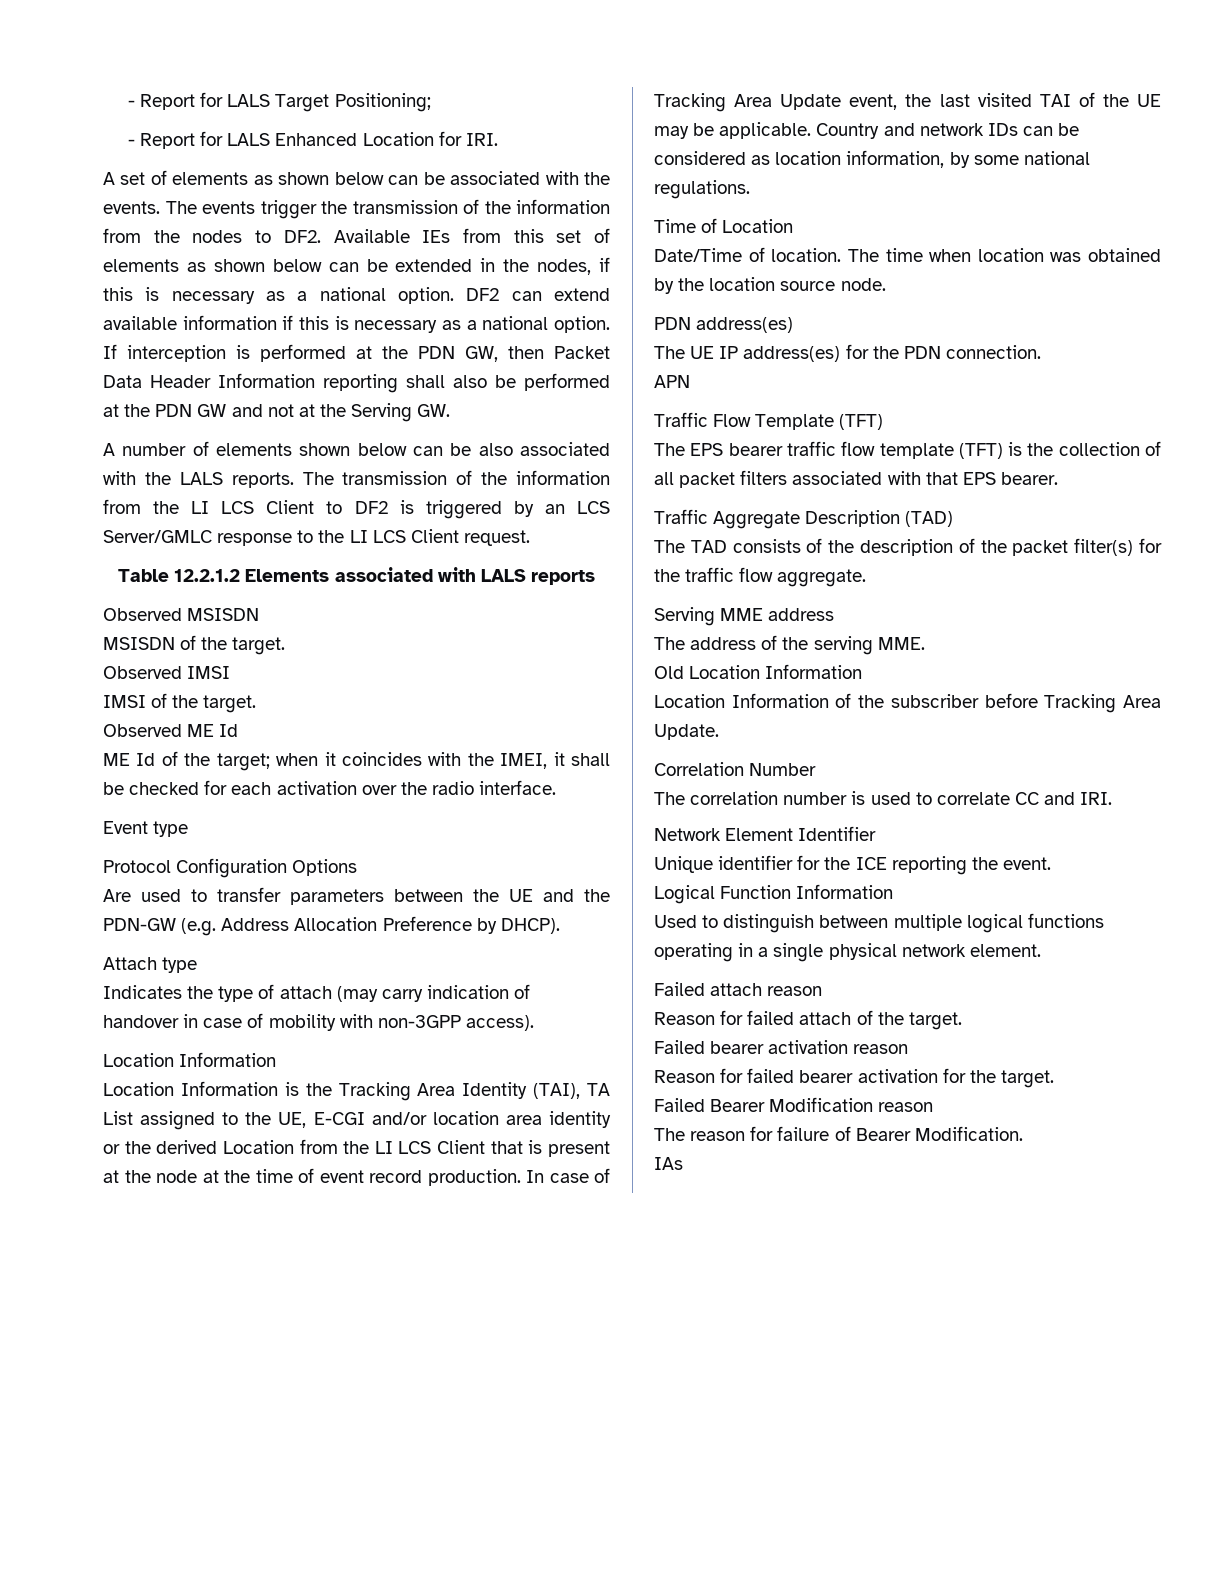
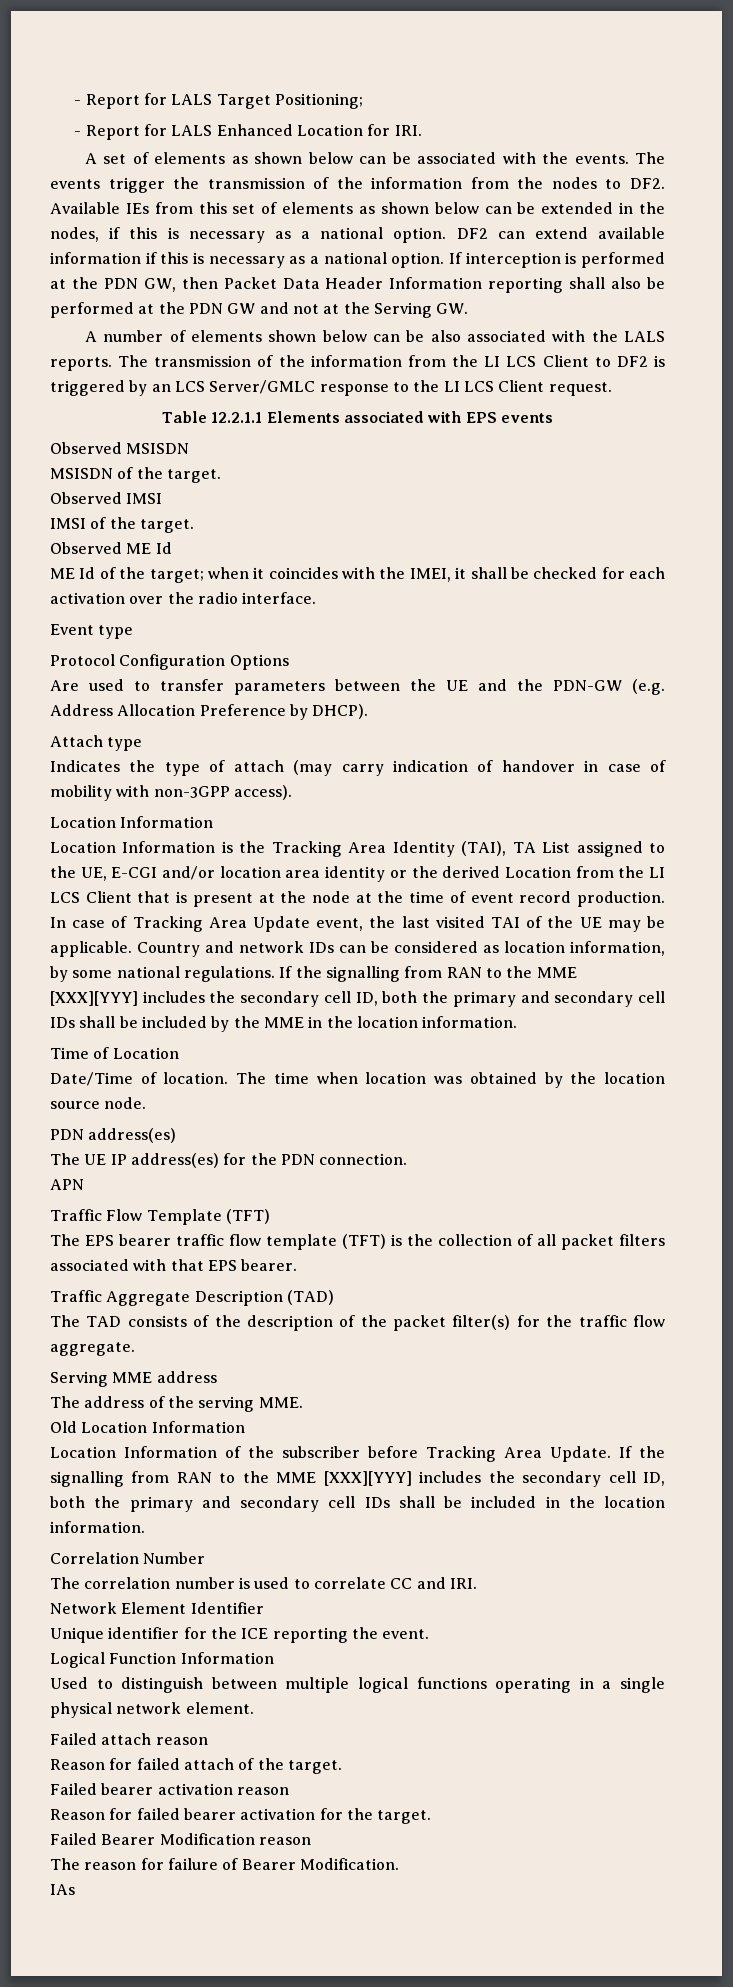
[174,569,241,582] 12.2.1.2 -> [211,412,263,423] 12.2.1.1
[480,569,595,585] LALS reports -> [465,412,553,423] EPS events
(750, 189) none -> [279,966,577,982] [50,991,666,1007] [50,1016,518,1032] If the signalling from RAN to the MME [XXX][YYY] includes the secondary cell ID, both the primary and secondary cell IDs shall be included by the MME in the location information.
(719, 732) none -> [618,1446,666,1458] [50,1471,665,1487] [50,1496,665,1512] [50,1521,145,1533] If the signalling from RAN to the MME [XXX][YYY] includes the secondary cell ID, both the primary and secondary cell IDs shall be included in the location information.

